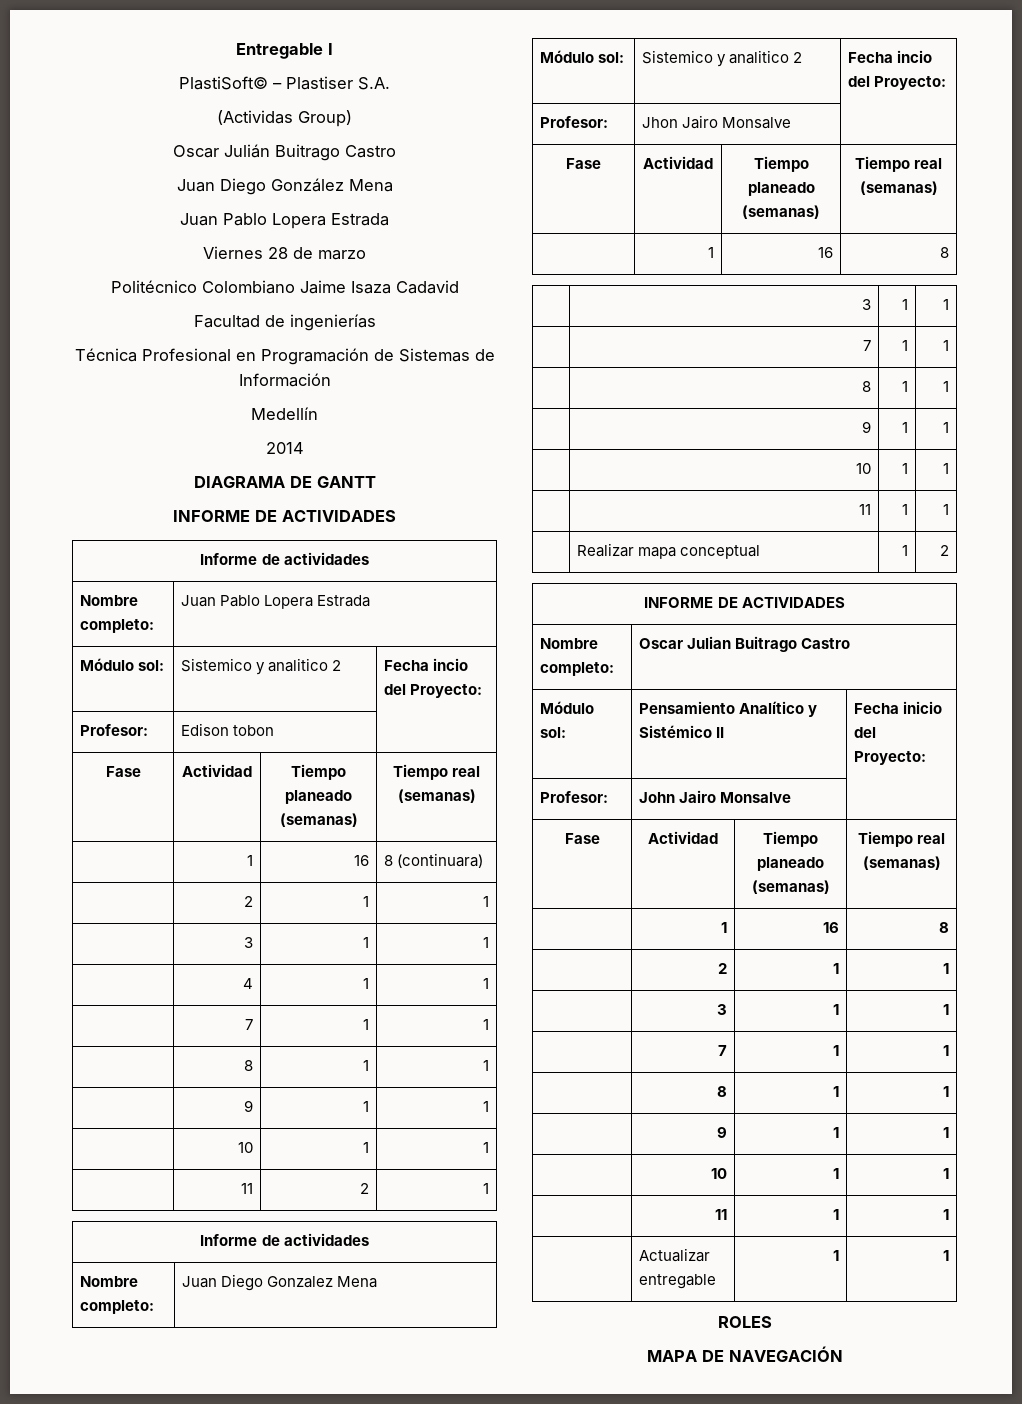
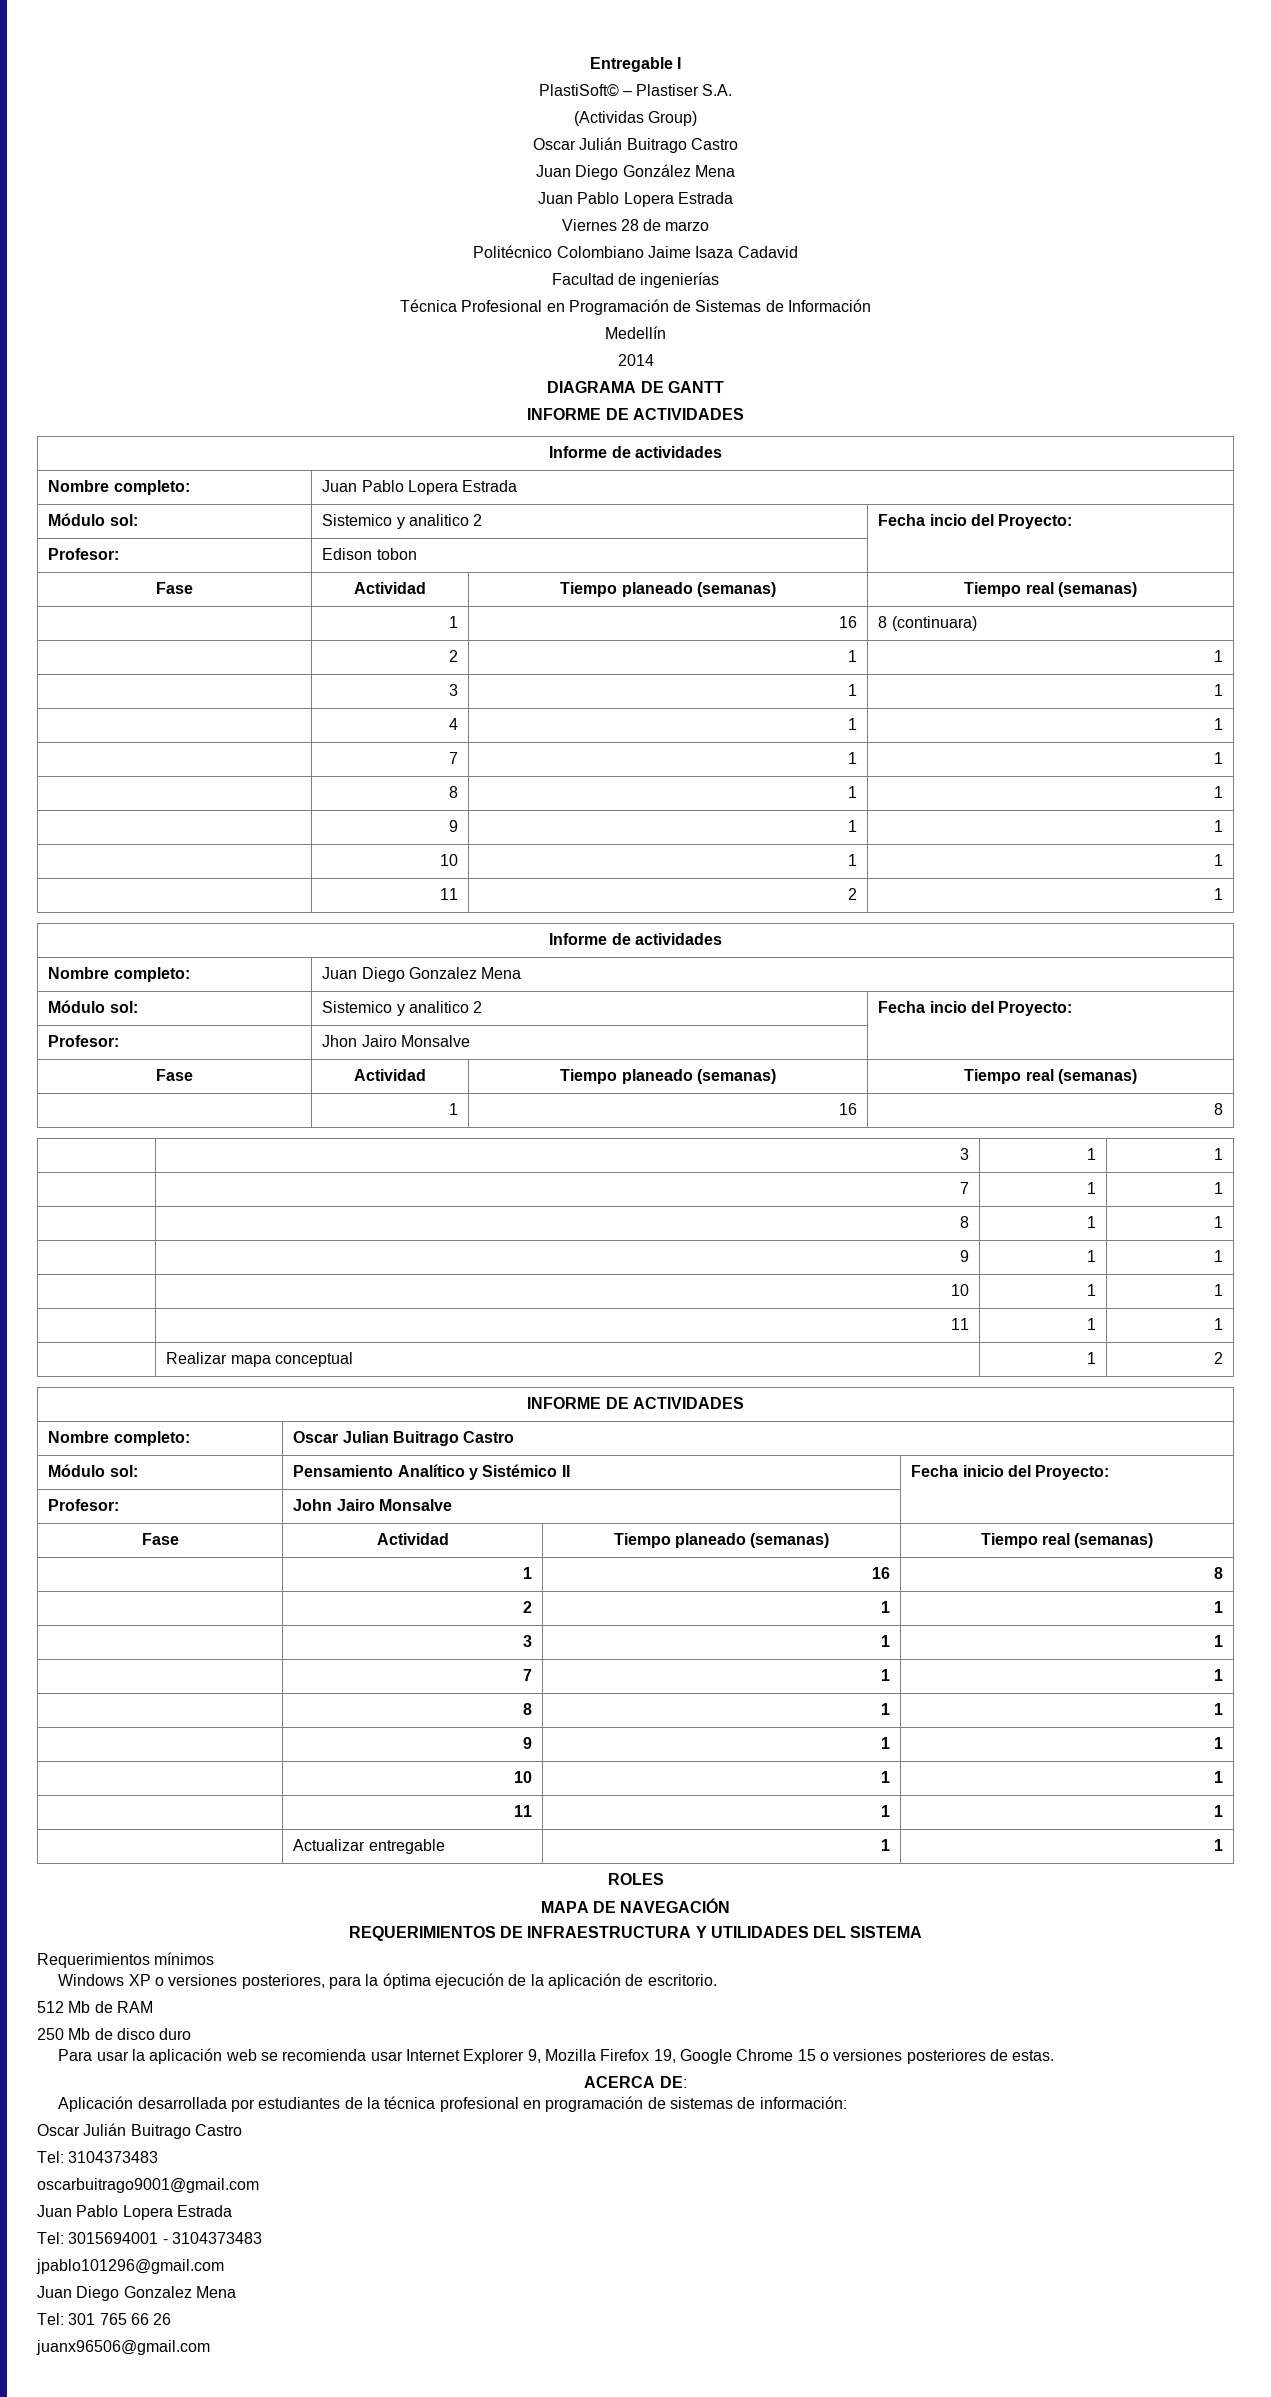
(843, 1354) none -> [348,1926,923,1941] [37,1952,215,1968] [58,1973,717,1989] [37,2001,153,2013] [37,2028,192,2040] [58,2048,1055,2064] [584,2076,687,2088] [58,2096,847,2112] [37,2123,242,2139] [37,2151,159,2163] [37,2178,259,2193] [37,2205,232,2220] [37,2232,262,2244] [36,2259,224,2274] [37,2286,236,2301] [37,2313,172,2325] [36,2340,210,2355] // REQUERIMIENTOS DE INFRAESTRUCTURA Y UTILIDADES DEL SISTEMA // Requerimientos mínimos // Windows XP o versiones posteriores, para la óptima ejecución de la aplicación de escritorio. // 512 Mb de RAM // 250 Mb de disco duro // Para usar la aplicación web se recomienda usar Internet Explorer 9, Mozilla Firefox 19, Google Chrome 15 o versiones posteriores de estas. // ACERCA DE: // Aplicación desarrollada por estudiantes de la técnica profesional en programación de sistemas de información: // Oscar Julián Buitrago Castro // Tel: 3104373483 // oscarbuitrago9001@gmail.com // Juan Pablo Lopera Estrada // Tel: 3015694001 - 3104373483 // jpablo101296@gmail.com // Juan Diego Gonzalez Mena // Tel: 301 765 66 26 // juanx96506@gmail.com

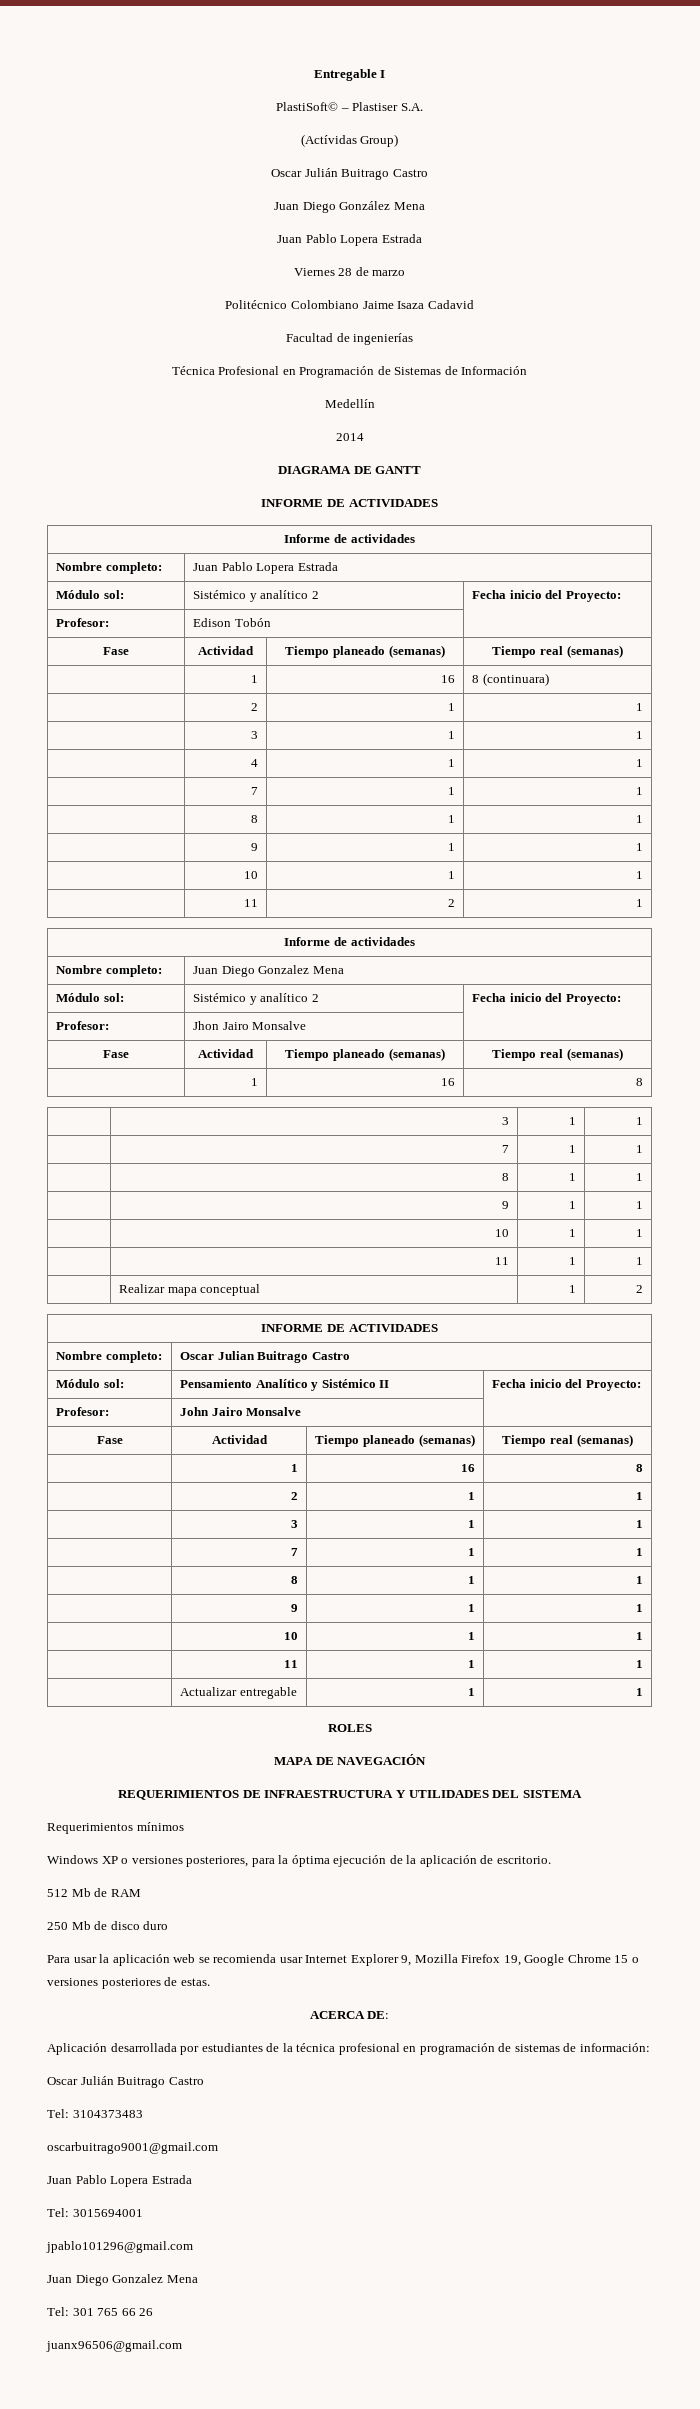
[573,111,644,126] (Actividas -> [300,134,357,147] (Actívidas
[322,514,483,529] [878,514,967,526] Sistemico y analitico 2 | Fecha incio -> [193,590,319,602] [472,590,542,599] Sistémico y analítico 2 | Fecha inicio
[376,548,417,560] tobon -> [234,618,271,627] Tobón
[322,1001,483,1016] [878,1001,967,1013] Sistemico y analitico 2 | Fecha incio -> [193,993,319,1005] [472,993,542,1002] Sistémico y analítico 2 | Fecha inicio
[162,2232,262,2244] - 3104373483 -> (143, 2213) none

